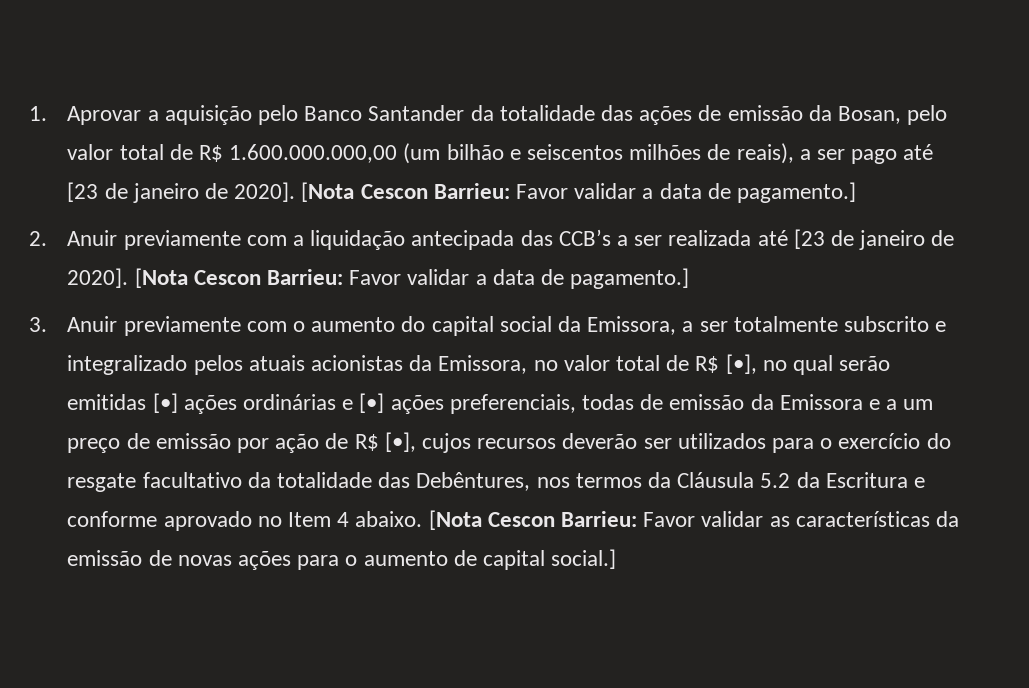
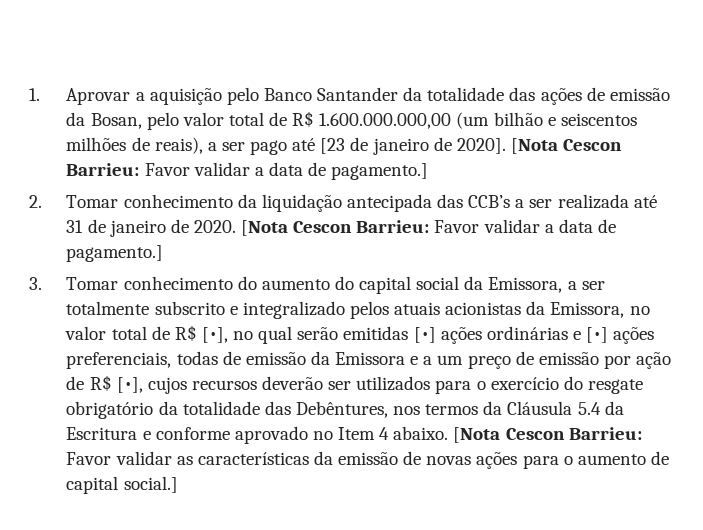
[67,230,304,250] Anuir previamente com a -> [66,194,257,208] Tomar conhecimento da
[793,229,955,250] [67,268,129,288] [23 de janeiro de 2020]. -> [66,219,236,237] 31 de janeiro de 2020.
[67,316,305,336] Anuir previamente com o -> [66,276,257,290] Tomar conhecimento do
[142,472,242,488] facultativo -> [66,401,154,419] obrigatório
[760,473,791,488] 5.2 -> [577,402,601,415] 5.4

